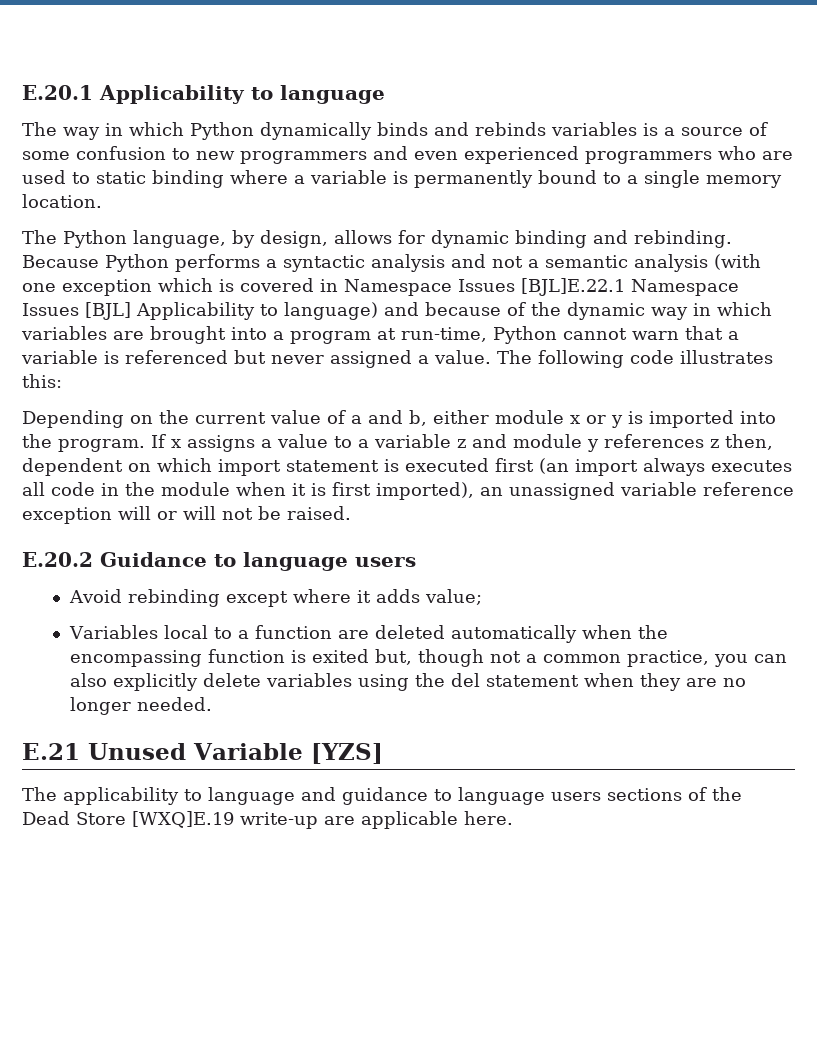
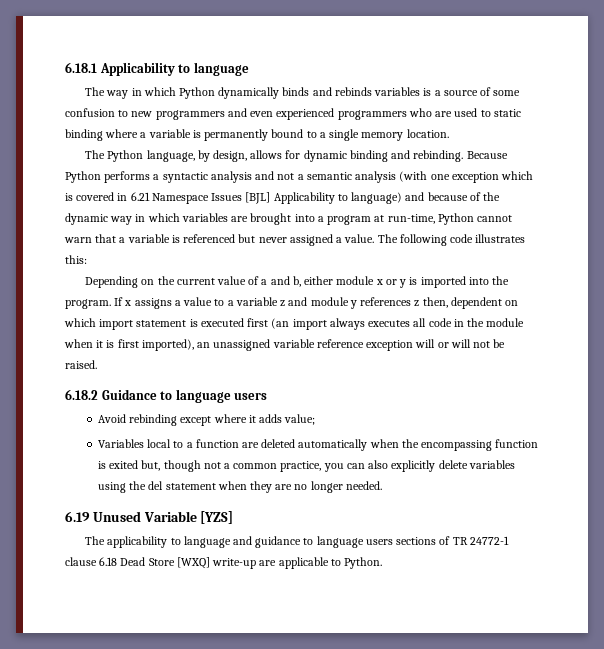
[22,85,93,100] E.20.1 -> [65,62,97,73] 6.18.1
[344,278,625,296] Namespace Issues [BJL]E.22.1 -> [130,192,150,201] 6.21
[22,552,93,567] E.20.2 -> [65,389,98,400] 6.18.2
[22,743,80,760] E.21 -> [65,511,90,522] 6.19
[712,787,742,801] the -> [452,536,509,545] [65,557,118,566] TR 24772-1 clause 6.18
[132,811,234,828] [WXQ]E.19 -> [176,557,210,569] [WXQ]
[464,811,513,825] here. -> [330,557,383,569] to Python.

